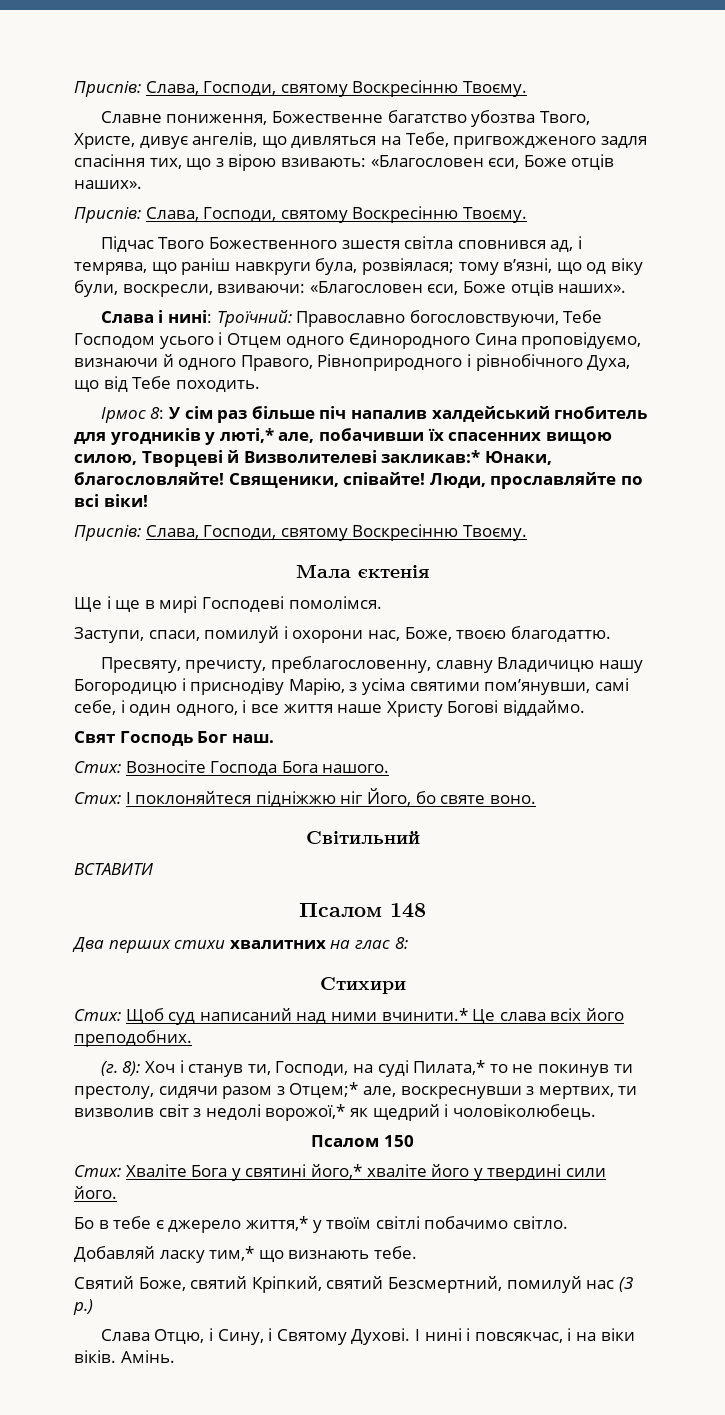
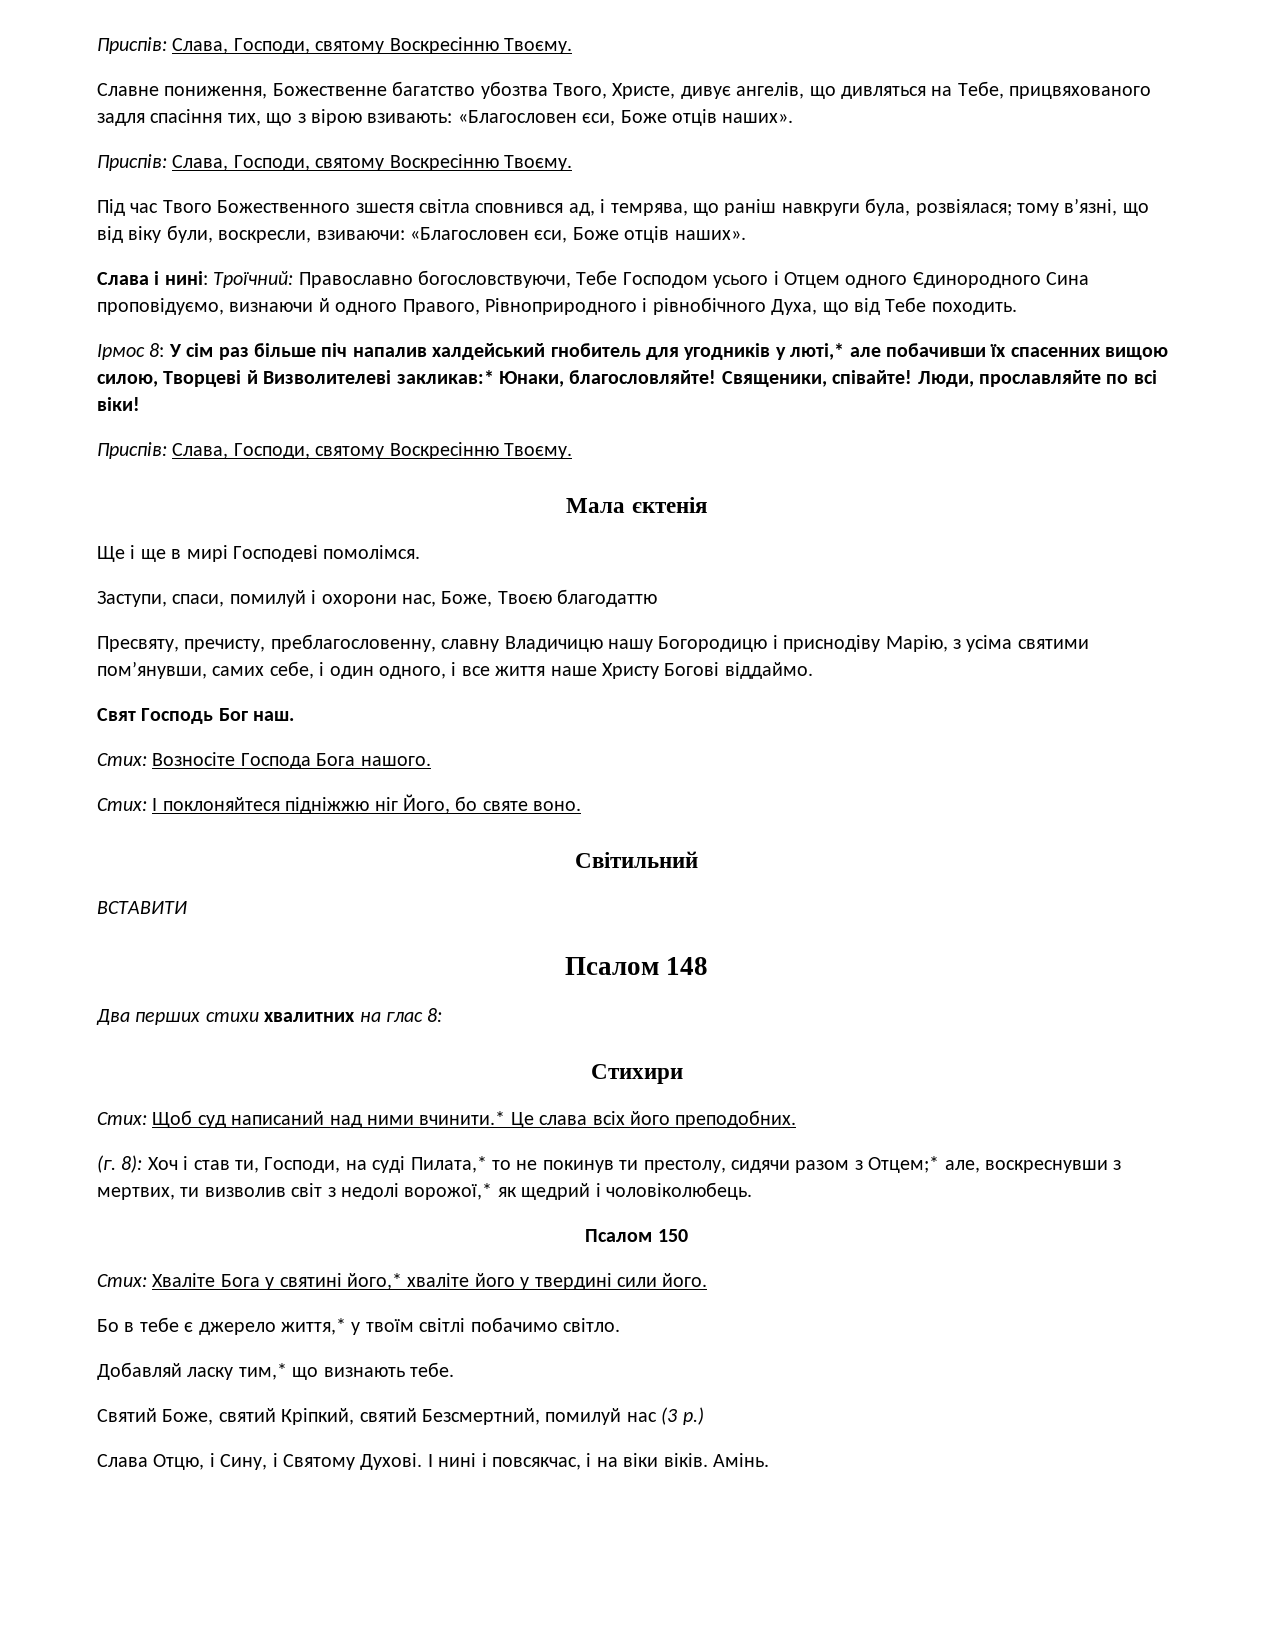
[453,136,597,149] пригвождженого -> [1009,86,1152,99] прицвяхованого
[100,236,154,252] Підчас -> [97,199,159,216] Під час
[586,262,607,274] од -> [97,226,123,243] від
[278,432,315,443] але, -> [849,347,881,357] але
[456,626,611,642] твоєю благодаттю. -> [497,589,658,607] Твоєю благодаттю
[594,678,629,691] самі -> [212,666,265,676] самих
[188,1064,244,1077] станув -> [193,1160,230,1170] став

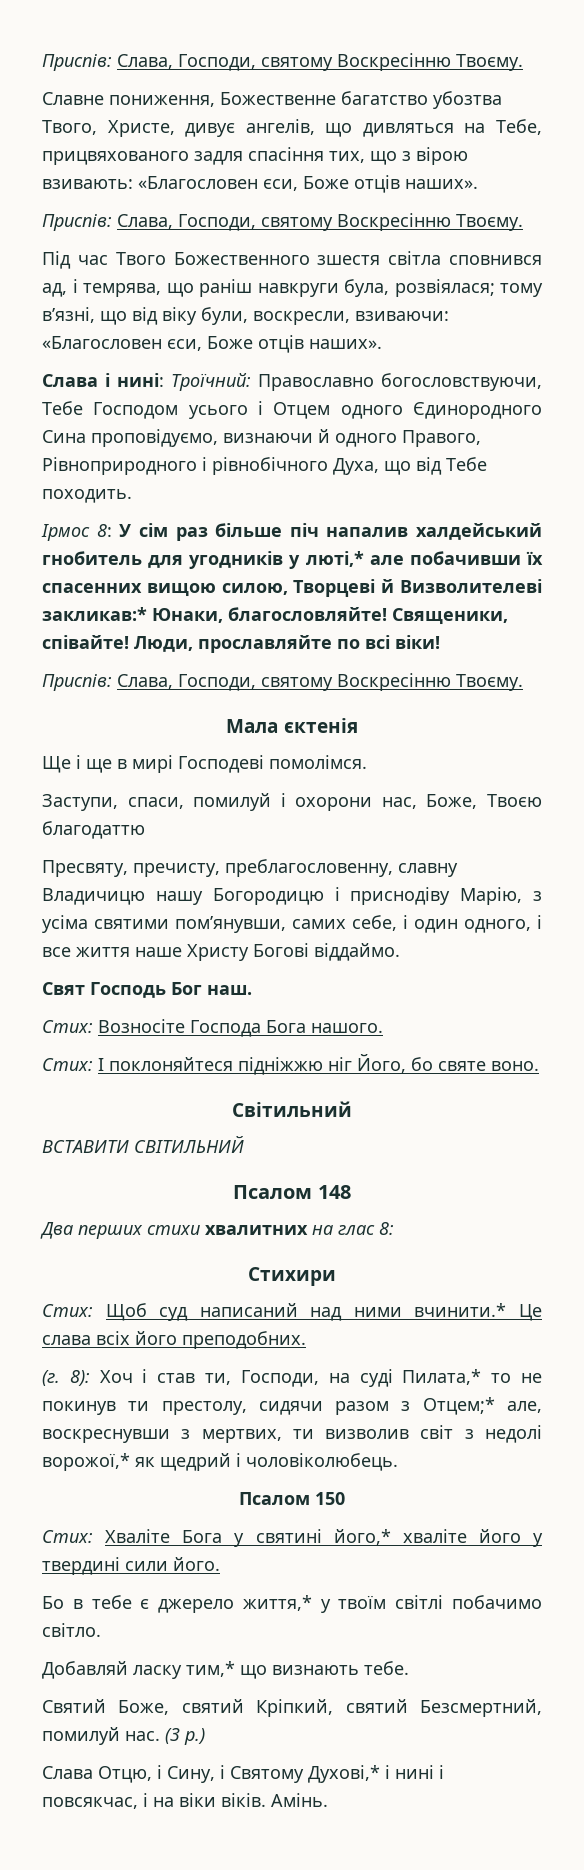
(187, 907) none -> [134,1136,244,1153] СВІТИЛЬНИЙ
[626,1412,657,1422] нас -> [125,1731,160,1741] нас.
[360,1453,433,1470] Духові. І -> [308,1765,390,1783] Духові,* і

